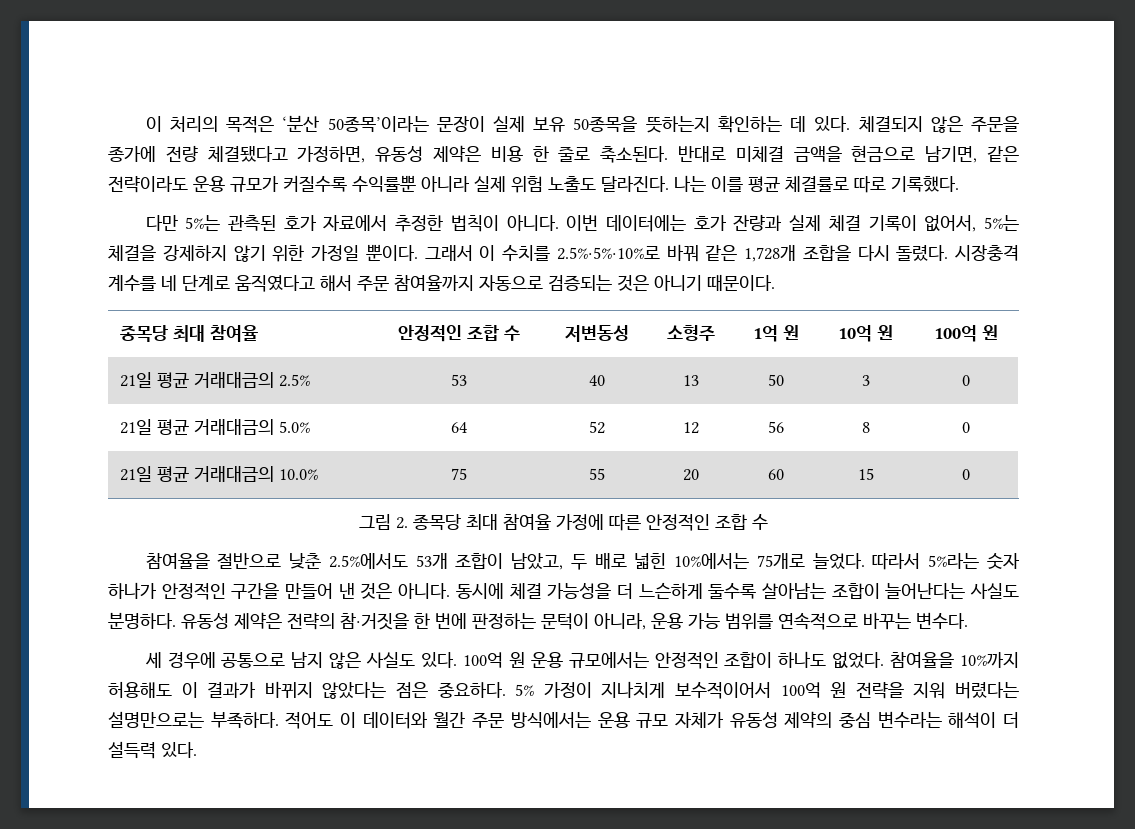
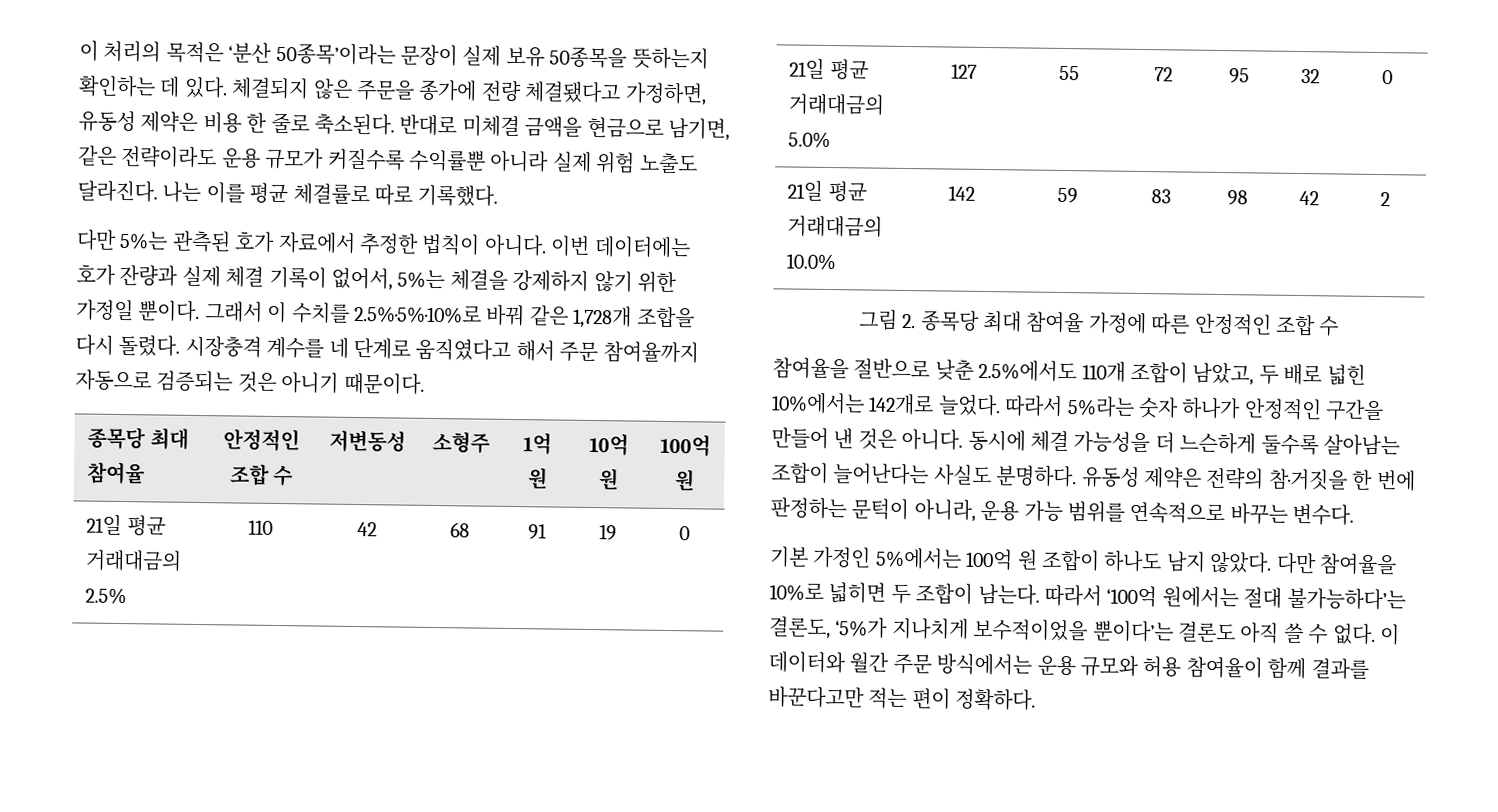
[450,374,467,386] [589,375,605,386] [683,375,699,386] [768,374,784,386] [861,375,870,386] 53 | 40 | 13 | 50 | 3 -> [248,519,273,535] [356,522,377,537] [450,522,470,538] [527,523,547,540] [598,524,617,541] 110 | 42 | 68 | 91 | 19
[450,422,467,433] [589,421,605,434] [683,422,699,434] [768,421,784,433] [861,422,870,433] 64 | 52 | 12 | 56 | 8 -> [950,63,977,79] [1059,65,1080,81] [1153,67,1173,82] [1229,68,1250,84] [1301,69,1320,84] 127 | 55 | 72 | 95 | 32
[450,468,467,480] [589,468,605,480] [683,469,699,481] [768,469,784,480] [857,468,874,480] [961,469,970,480] 75 | 55 | 20 | 60 | 15 | 0 -> [948,185,975,201] [1057,187,1078,204] [1151,189,1171,204] [1227,190,1248,206] [1298,190,1319,206] [1380,192,1390,207] 142 | 59 | 83 | 98 | 42 | 2
[415,553,448,569] 53개 -> [1081,361,1126,383] 110개
[756,553,805,569] 75개로 -> [868,393,935,416] 142개로
[144,651,1020,669] [108,681,1020,699] [108,711,334,729] 세 경우에 공통으로 남지 않은 사실도 있다. 100억 원 운용 규모에서는 안정적인 조합이 하나도 없었다. 참여율을 10%까지 허용해도 이 결과가 바뀌지 않았다는 점은 중요하다. 5% 가정이 지나치게 보수적이어서 100억 원 전략을 지워 버렸다는 설명만으로는 부족하다. 적어도 -> [769,546,1397,576] [769,582,1406,611] [769,616,1376,645] 기본 가정인 5%에서는 100억 원 조합이 하나도 남지 않았다. 다만 참여율을 10%로 넓히면 두 조합이 남는다. 따라서 ‘100억 원에서는 절대 불가능하다’는 결론도, ‘5%가 지나치게 보수적이었을 뿐이다’는 결론도 아직 쓸 수 없다.
[636,711,1019,728] [108,741,197,759] 규모 자체가 유동성 제약의 중심 변수라는 해석이 더 설득력 있다. -> [1080,655,1369,680] [768,686,1037,711] 규모와 허용 참여율이 함께 결과를 바꾼다고만 적는 편이 정확하다.

